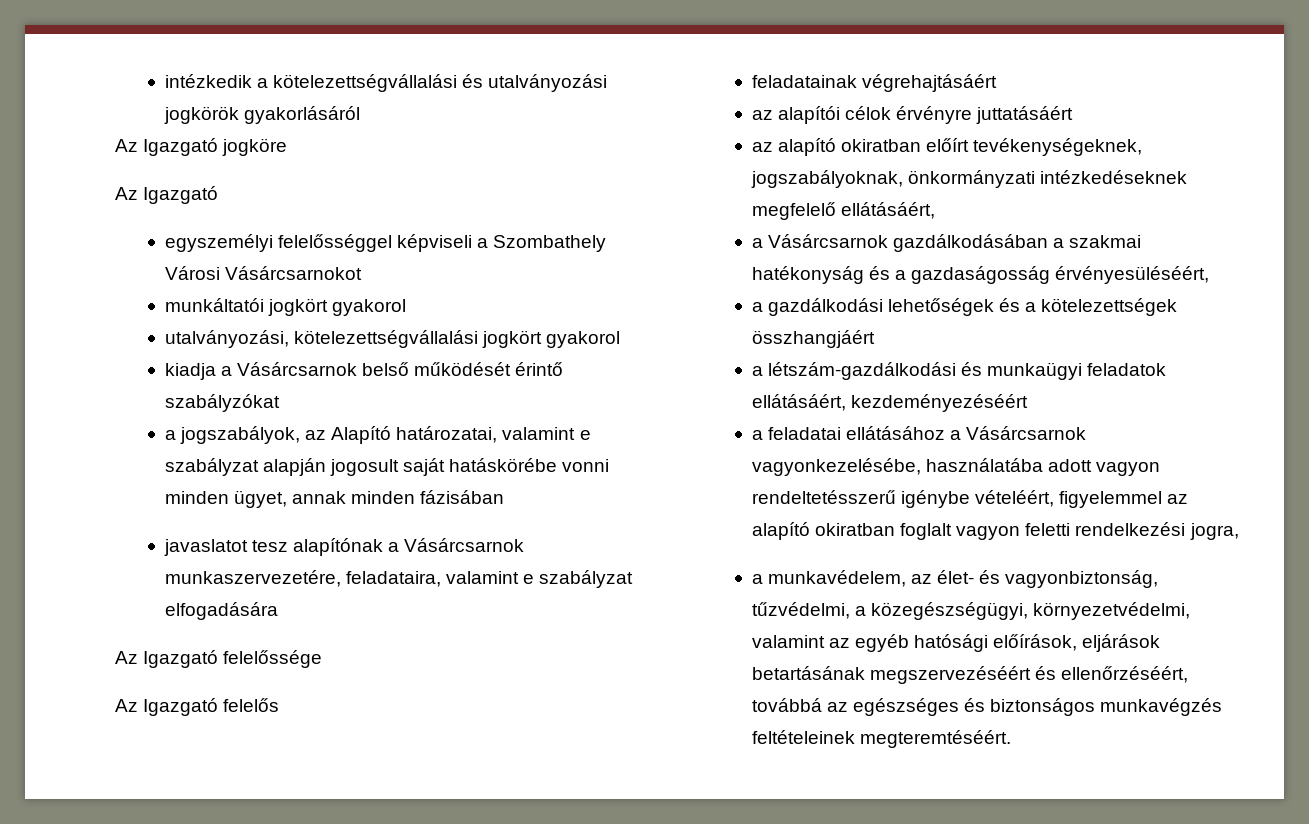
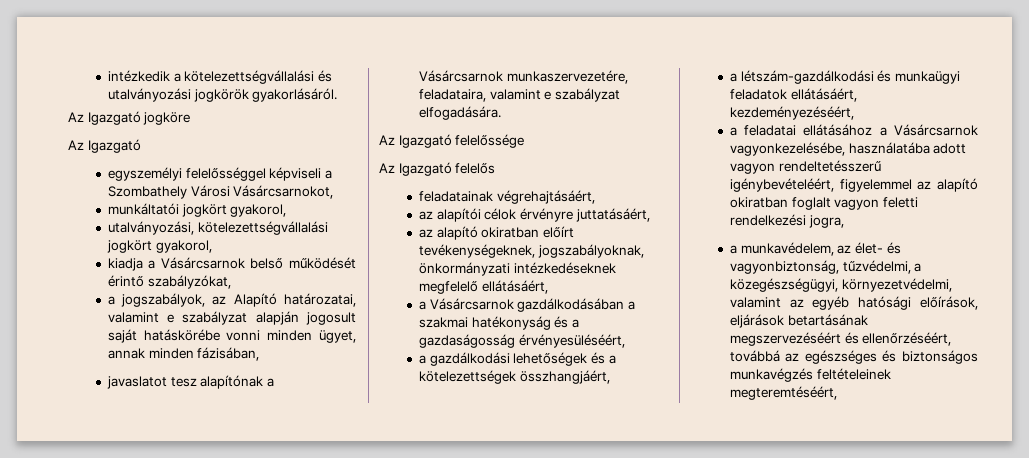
[243,106,360,124] gyakorlásáról -> [252,88,338,102] gyakorlásáról.
[224,266,362,280] Vásárcsarnokot -> [233,185,334,199] Vásárcsarnokot,
[331,299,406,316] gyakorol -> [230,204,287,217] gyakorol,
[546,331,621,348] gyakorol -> [155,240,212,253] gyakorol,
[164,394,280,412] szabályzókat -> [147,275,231,289] szabályzókat,
[420,490,505,504] fázisában -> [197,347,260,361] fázisában,
[164,602,278,620] elfogadására -> [418,106,501,120] elfogadására.
[861,74,997,92] végrehajtásáért -> [496,190,595,204] végrehajtásáért,
[976,106,1074,124] juttatásáért -> [575,208,650,222] juttatásáért,
[751,330,875,348] összhangjáért -> [519,370,610,384] összhangjáért,
[850,394,1028,412] kezdeményezéséért -> [729,106,854,120] kezdeményezéséért,
[900,490,1054,508] igénybe vételéért, -> [729,178,834,192] igénybevételéért,
[859,730,1011,748] megteremtéséért. -> [729,386,837,400] megteremtéséért,

